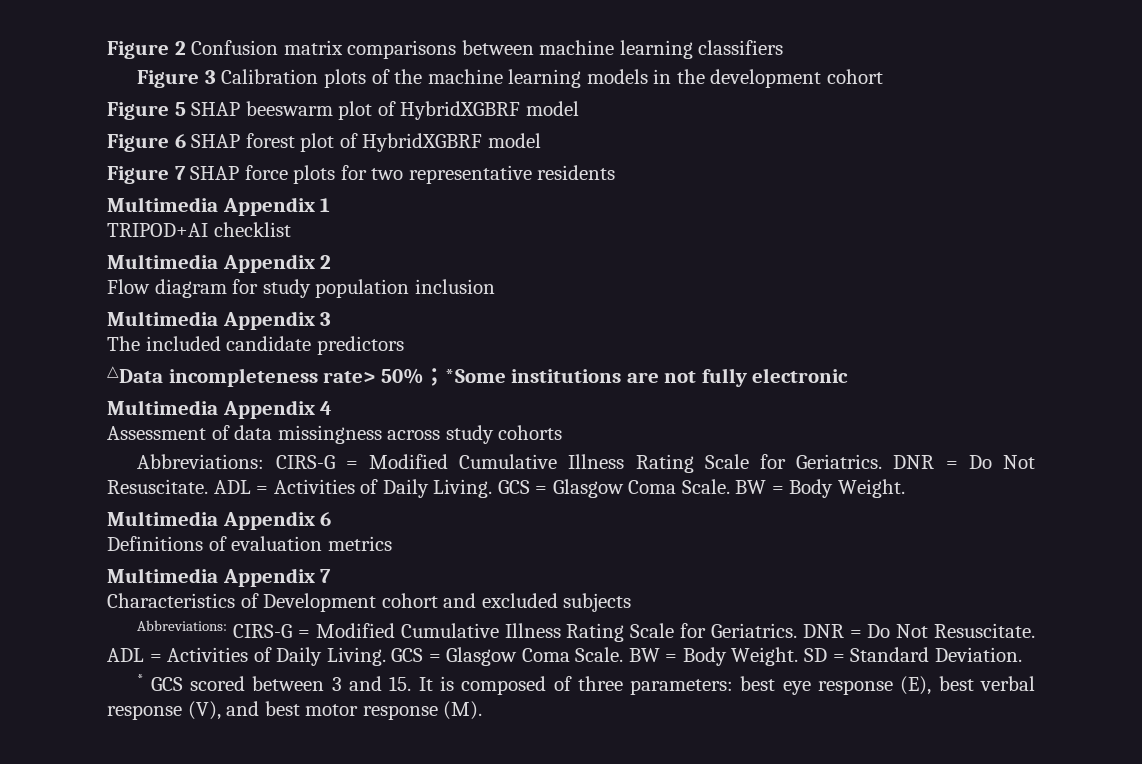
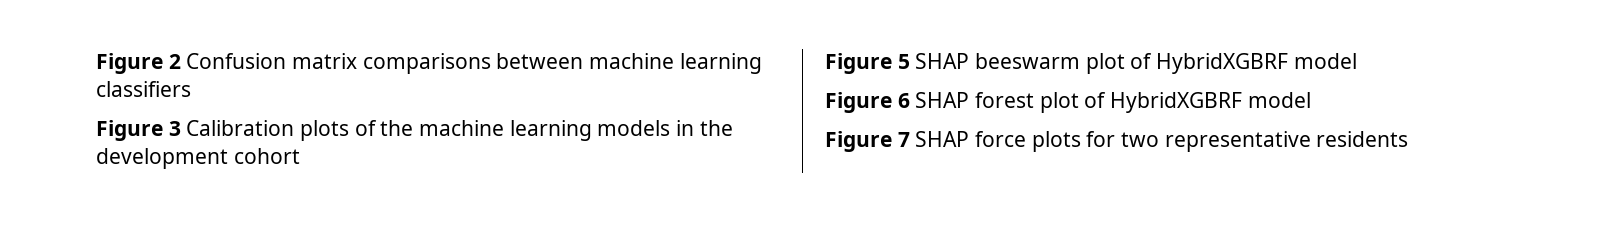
[107,197,331,216] [107,222,291,237] [107,254,332,273] [107,279,495,298] [107,311,332,330] [107,336,404,355] [107,366,849,387] [107,400,333,419] [107,425,563,444] [137,454,1035,473] [107,479,906,498] [107,511,332,530] [107,536,392,551] [107,568,332,587] [107,593,632,612] [137,620,1036,642] [107,647,1022,666] [137,674,1035,695] [107,701,483,720] // Multimedia Appendix 1 // TRIPOD+AI checklist // Multimedia Appendix 2 // Flow diagram for study population inclusion // Multimedia Appendix 3 // The included candidate predictors // △Data incompleteness rate> 50%；*Some institutions are not fully electronic // Multimedia Appendix 4 // Assessment of data missingness across study cohorts // Abbreviations: CIRS-G = Modified Cumulative Illness Rating Scale for Geriatrics. DNR = Do Not Resuscitate. ADL = Activities of Daily Living. GCS = Glasgow Coma Scale. BW = Body Weight. // Multimedia Appendix 6 // Definitions of evaluation metrics // Multimedia Appendix 7 // Characteristics of Development cohort and excluded subjects // Abbreviations: CIRS-G = Modified Cumulative Illness Rating Scale for Geriatrics. DNR = Do Not Resuscitate. ADL = Activities of Daily Living. GCS = Glasgow Coma Scale. BW = Body Weight. SD = Standard Deviation. // * GCS scored between 3 and 15. It is composed of three parameters: best eye response (E), best verbal response (V), and best motor response (M). -> (1409, 139) none

